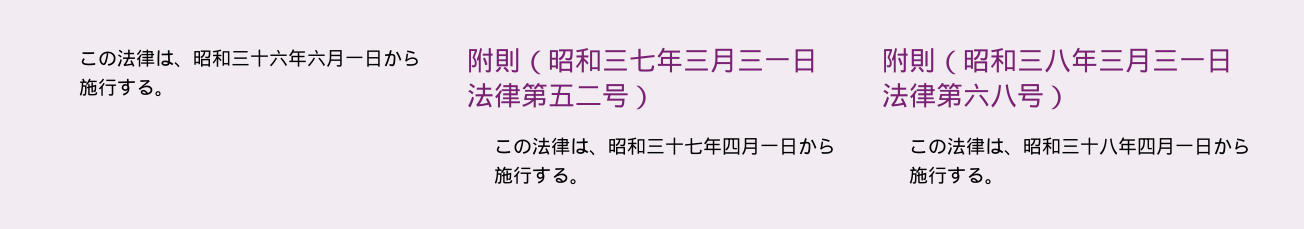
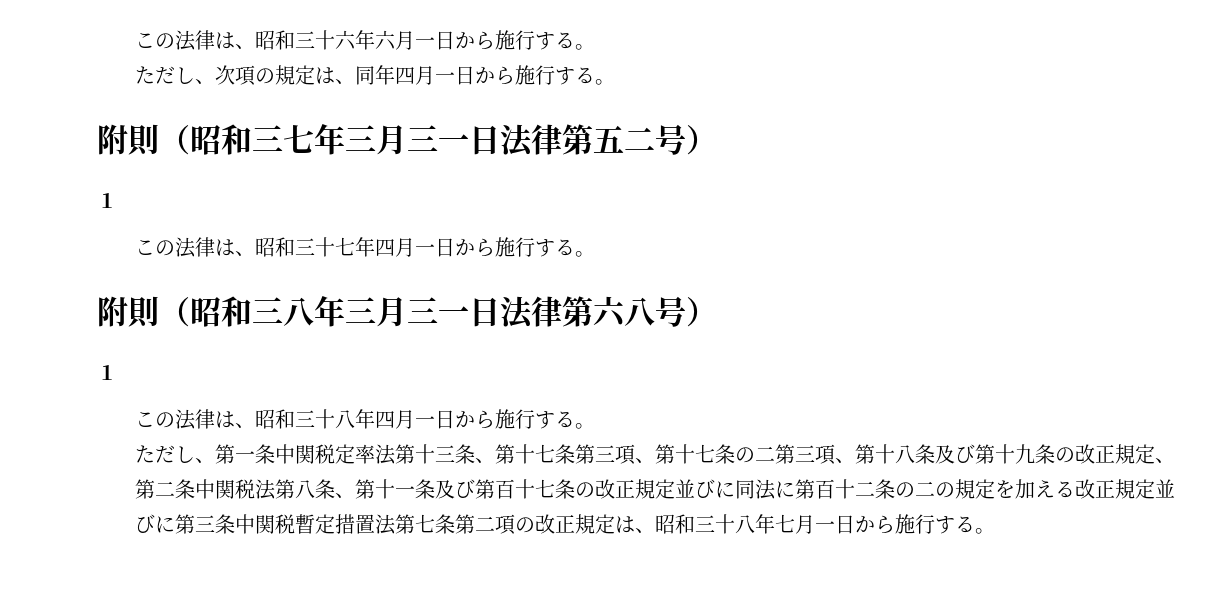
(174, 94) none -> [135,65,616,86] // ただし、次項の規定は、同年四月一日から施行する。
(656, 97) none -> [97,193,117,208] // １
(1071, 97) none -> [97,365,117,380] // １
(1004, 182) none -> [135,444,1176,465] [135,479,1176,500] [135,514,996,535] // ただし、第一条中関税定率法第十三条、第十七条第三項、第十七条の二第三項、第十八条及び第十九条の改正規定、第二条中関税法第八条、第十一条及び第百十七条の改正規定並びに同法に第百十二条の二の規定を加える改正規定並びに第三条中関税暫定措置法第七条第二項の改正規定は、昭和三十八年七月一日から施行する。

